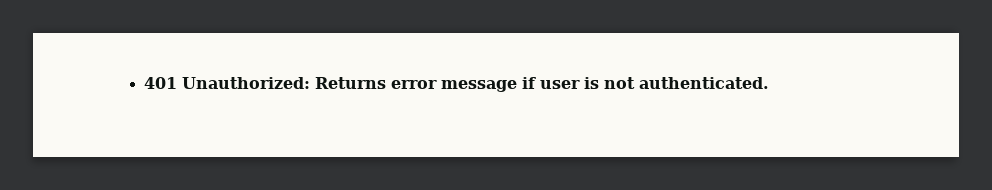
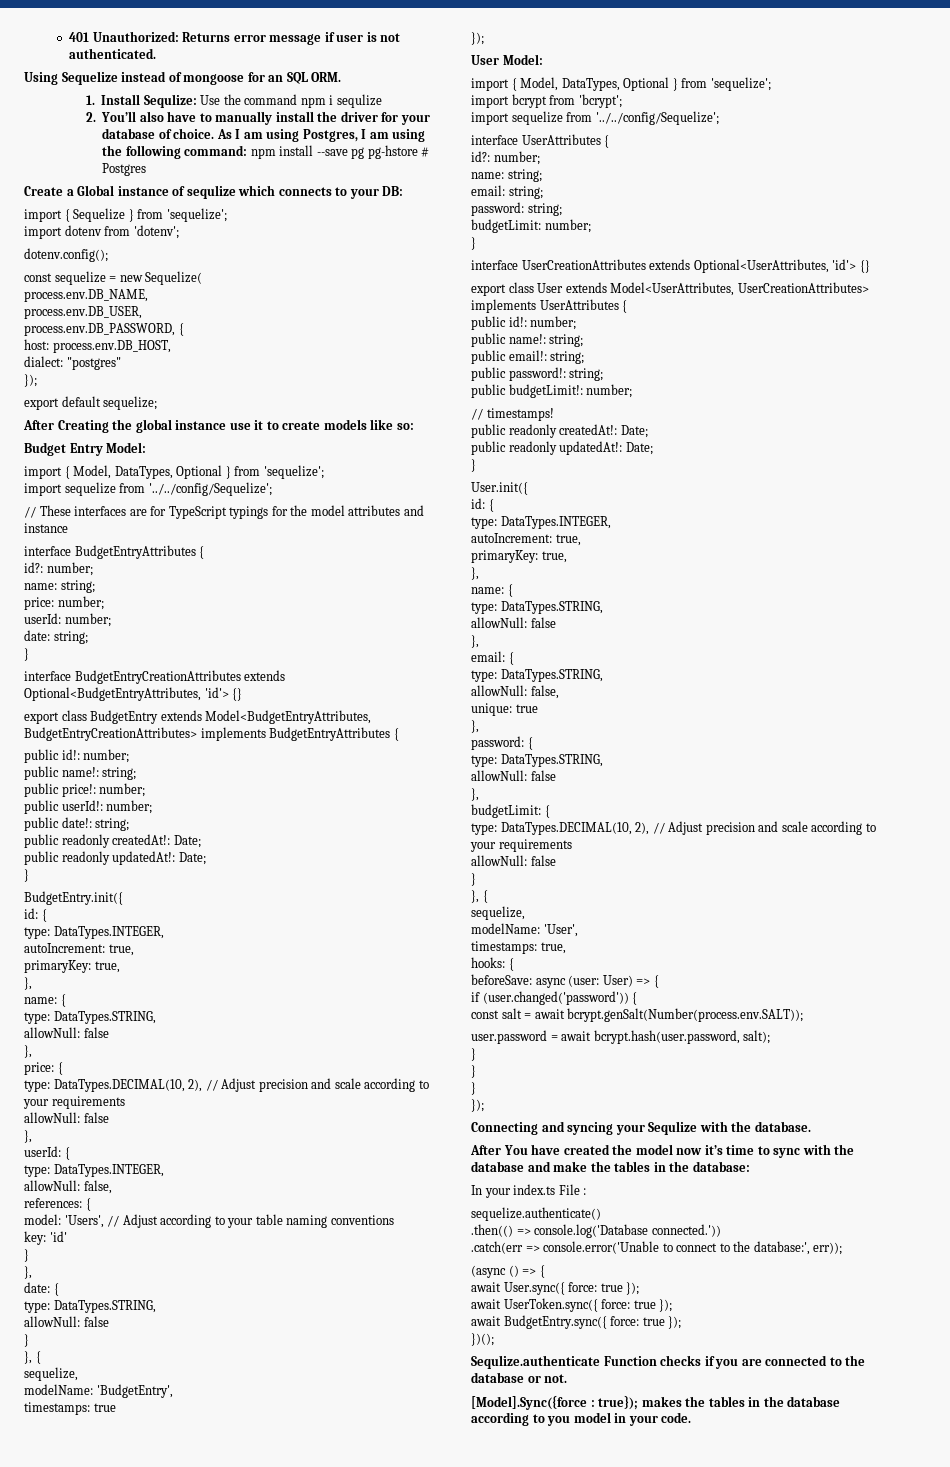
(770, 83) none -> [24,71,342,85] [85,94,382,108] [85,111,430,125] [102,128,426,142] [102,145,430,159] [102,163,147,176] [24,185,404,199] [24,208,227,222] [24,225,179,239] [24,248,108,262] [24,271,203,285] [24,289,148,302] [24,306,142,319] [24,323,184,336] [24,339,171,353] [24,356,121,370] [24,374,37,387] [24,396,158,410] [23,419,414,433] [24,442,147,456] [24,465,324,479] [24,482,272,496] [24,505,424,519] [24,523,68,533] [24,545,205,559] [24,562,93,576] [24,580,95,593] [24,596,104,610] [24,613,111,627] [24,630,88,644] [24,648,29,661] [24,670,286,684] [24,687,243,701] [24,710,372,724] [24,727,399,741] [24,749,130,763] [24,766,137,780] [24,783,146,797] [24,800,153,814] [24,817,130,831] [24,834,201,848] [24,851,206,865] [24,869,29,882] [24,891,123,905] [24,908,47,922] [24,926,164,939] [24,943,134,956] [24,960,120,973] [24,977,32,990] [24,994,66,1007] [24,1011,156,1024] [24,1027,109,1038] [24,1045,32,1058] [24,1062,63,1075] [24,1078,429,1092] [23,1096,125,1109] [24,1112,109,1123] [24,1130,32,1143] [24,1146,70,1160] [24,1164,164,1177] [24,1180,112,1194] [24,1198,91,1211] [24,1214,394,1228] [24,1231,67,1245] [24,1249,29,1262] [24,1266,32,1279] [24,1282,59,1296] [24,1300,156,1313] [24,1316,109,1327] [24,1334,29,1347] [24,1351,41,1364] [24,1367,78,1381] [24,1384,173,1398] [24,1402,116,1415] [471,32,484,45] [471,54,543,65] [471,77,771,91] [471,94,622,108] [471,111,719,125] [471,134,610,148] [471,151,540,165] [471,169,542,182] [471,185,543,199] [471,202,562,216] [471,219,591,233] [471,237,476,250] [471,259,870,273] [471,282,869,296] [471,299,628,313] [471,316,577,330] [471,333,584,347] [471,350,585,364] [471,367,604,381] [471,384,633,398] [471,408,554,421] [471,424,648,438] [471,441,653,455] [471,459,476,472] [471,482,528,495] [471,498,494,512] [471,516,611,529] [471,533,581,546] [471,550,567,563] [471,567,479,580] [471,584,513,597] [471,601,603,614] [471,617,556,628] [471,635,479,648] [471,651,514,665] [471,669,603,682] [471,685,559,699] [471,703,538,716] [471,720,479,733] [471,736,533,750] [471,754,603,767] [471,770,556,781] [471,788,479,801] [471,804,550,818] [471,821,876,835] [470,839,572,852] [471,855,556,866] [471,873,476,886] [471,890,488,903] [471,906,525,920] [471,923,578,937] [471,941,566,954] [471,957,514,971] [471,974,659,988] [471,991,638,1005] [471,1008,804,1022] [471,1030,771,1044] [471,1048,476,1061] [471,1065,476,1078] [471,1082,476,1095] [471,1099,484,1112] [471,1121,811,1135] [470,1144,855,1158] [471,1161,750,1172] [471,1184,587,1198] [471,1207,601,1221] [471,1224,721,1238] [471,1241,843,1255] [471,1265,545,1278] [471,1282,640,1295] [471,1298,673,1312] [471,1315,682,1329] [471,1333,494,1346] [471,1355,866,1369] [471,1372,568,1383] [471,1395,841,1410] [471,1412,692,1426] // Using Sequelize instead of mongoose for an SQL ORM. // 1. Install Sequlize: Use the command npm i sequlize // 2. You’ll also have to manually install the driver for your database of choice. As I am using Postgres, I am using the following command: npm install --save pg pg-hstore # Postgres // Create a Global instance of sequlize which connects to your DB: // import { Sequelize } from 'sequelize'; // import dotenv from 'dotenv'; // dotenv.config(); // const sequelize = new Sequelize( // process.env.DB_NAME, // process.env.DB_USER, // process.env.DB_PASSWORD, { // host: process.env.DB_HOST, // dialect: "postgres" // }); // export default sequelize; // After Creating the global instance use it to create models like so: // Budget Entry Model: // import { Model, DataTypes, Optional } from 'sequelize'; // import sequelize from '../../config/Sequelize'; // // These interfaces are for TypeScript typings for the model attributes and instance // interface BudgetEntryAttributes { // id?: number; // name: string; // price: number; // userId: number; // date: string; // } // interface BudgetEntryCreationAttributes extends Optional<BudgetEntryAttributes, 'id'> {} // export class BudgetEntry extends Model<BudgetEntryAttributes, BudgetEntryCreationAttributes> implements BudgetEntryAttributes { // public id!: number; // public name!: string; // public price!: number; // public userId!: number; // public date!: string; // public readonly createdAt!: Date; // public readonly updatedAt!: Date; // } // BudgetEntry.init({ // id: { // type: DataTypes.INTEGER, // autoIncrement: true, // primaryKey: true, // }, // name: { // type: DataTypes.STRING, // allowNull: false // }, // price: { // type: DataTypes.DECIMAL(10, 2), // Adjust precision and scale according to your requirements // allowNull: false // }, // userId: { // type: DataTypes.INTEGER, // allowNull: false, // references: { // model: 'Users', // Adjust according to your table naming conventions // key: 'id' // } // }, // date: { // type: DataTypes.STRING, // allowNull: false // } // }, { // sequelize, // modelName: 'BudgetEntry', // timestamps: true // }); // User Model: // import { Model, DataTypes, Optional } from 'sequelize'; // import bcrypt from 'bcrypt'; // import sequelize from '../../config/Sequelize'; // interface UserAttributes { // id?: number; // name: string; // email: string; // password: string; // budgetLimit: number; // } // interface UserCreationAttributes extends Optional<UserAttributes, 'id'> {} // export class User extends Model<UserAttributes, UserCreationAttributes> implements UserAttributes { // public id!: number; // public name!: string; // public email!: string; // public password!: string; // public budgetLimit!: number; // // timestamps! // public readonly createdAt!: Date; // public readonly updatedAt!: Date; // } // User.init({ // id: { // type: DataTypes.INTEGER, // autoIncrement: true, // primaryKey: true, // }, // name: { // type: DataTypes.STRING, // allowNull: false // }, // email: { // type: DataTypes.STRING, // allowNull: false, // unique: true // }, // password: { // type: DataTypes.STRING, // allowNull: false // }, // budgetLimit: { // type: DataTypes.DECIMAL(10, 2), // Adjust precision and scale according to your requirements // allowNull: false // } // }, { // sequelize, // modelName: 'User', // timestamps: true, // hooks: { // beforeSave: async (user: User) => { // if (user.changed('password')) { // const salt = await bcrypt.genSalt(Number(process.env.SALT)); // user.password = await bcrypt.hash(user.password, salt); // } // } // } // }); // Connecting and syncing your Sequlize with the database. // After You have created the model now it’s time to sync with the database and make the tables in the database: // In your index.ts File : // sequelize.authenticate() // .then(() => console.log('Database connected.')) // .catch(err => console.error('Unable to connect to the database:', err)); // (async () => { // await User.sync({ force: true }); // await UserToken.sync({ force: true }); // await BudgetEntry.sync({ force: true }); // })(); // Sequlize.authenticate Function checks if you are connected to the database or not. // [Model].Sync({force : true}); makes the tables in the database according to you model in your code.

